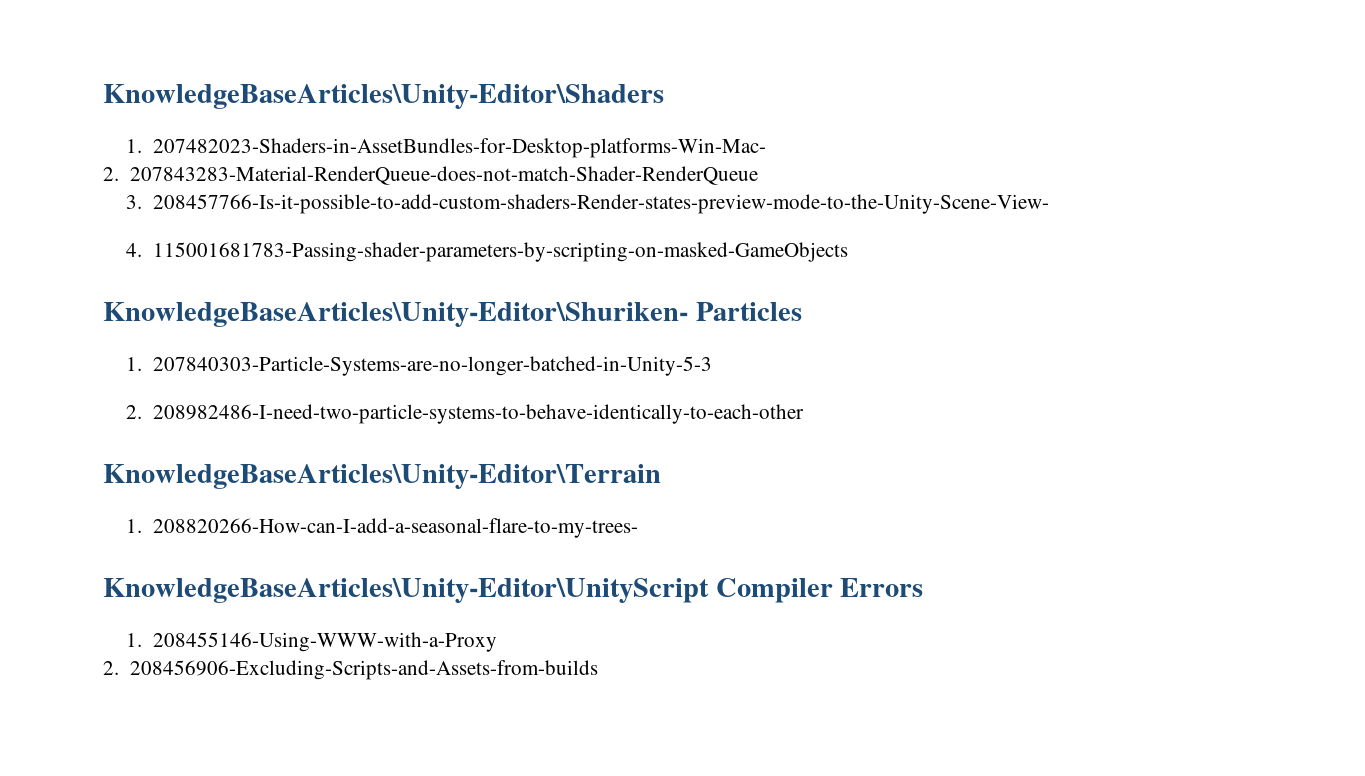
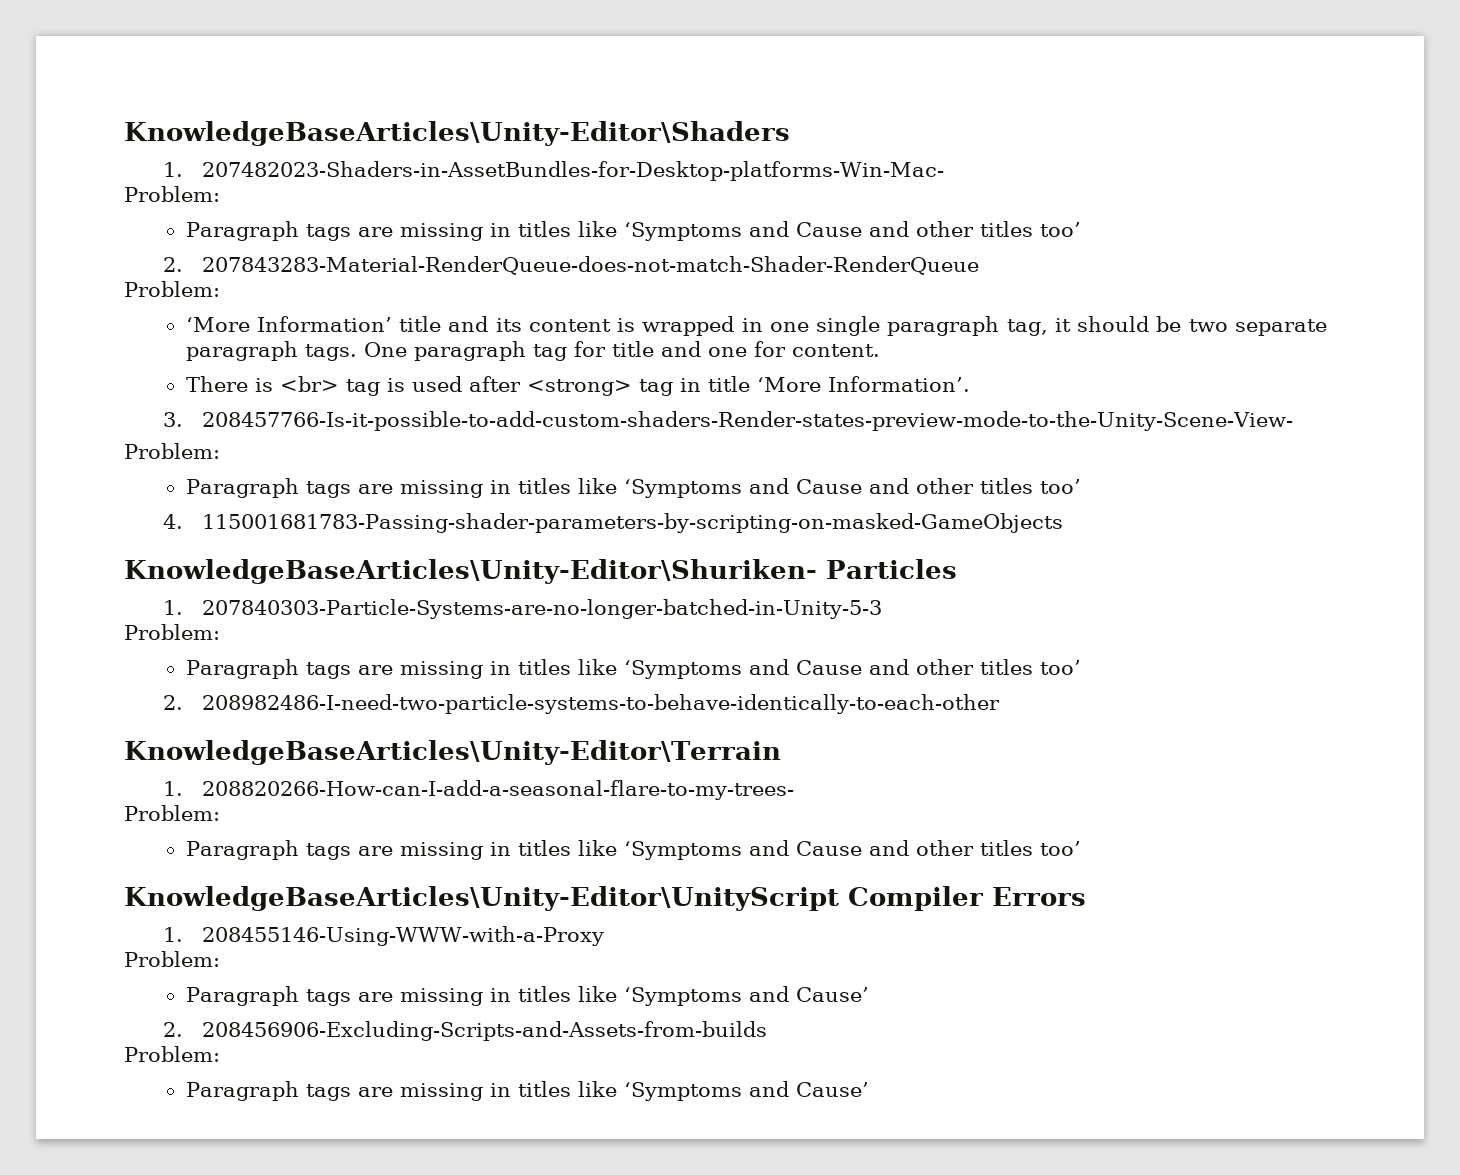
[103,166,758,185] [126,194,1049,214] 2. 207843283-Material-RenderQueue-does-not-match-Shader-RenderQueue // 3. 208457766-Is-it-possible-to-add-custom-shaders-Render-states-preview-mode-to-the-Unity-Scene-View- -> [124,186,220,202] [185,221,1081,241] [163,256,980,275] [124,281,220,297] [185,316,1327,336] [185,341,880,361] [185,376,970,396] [163,411,1294,431] [124,443,220,459] [185,478,1081,498] Problem: // Paragraph tags are missing in titles like ‘Symptoms and Cause and other titles too’ // 2. 207843283-Material-RenderQueue-does-not-match-Shader-RenderQueue // Problem: // ‘More Information’ title and its content is wrapped in one single paragraph tag, it should be two separate paragraph tags. One paragraph tag for title and one for content. // There is <br> tag is used after <strong> tag in title ‘More Information’. // 3. 208457766-Is-it-possible-to-add-custom-shaders-Render-states-preview-mode-to-the-Unity-Scene-View- // Problem: // Paragraph tags are missing in titles like ‘Symptoms and Cause and other titles too’
(712, 366) none -> [124,624,220,640] [185,659,1081,679] // Problem: // Paragraph tags are missing in titles like ‘Symptoms and Cause and other titles too’
(638, 528) none -> [124,805,220,821] [185,840,1081,860] // Problem: // Paragraph tags are missing in titles like ‘Symptoms and Cause and other titles too’
[103,660,598,680] 2. 208456906-Excluding-Scripts-and-Assets-from-builds -> [124,951,220,967] [185,986,869,1006] [163,1021,768,1041] [124,1046,220,1062] [185,1081,869,1101] Problem: // Paragraph tags are missing in titles like ‘Symptoms and Cause’ // 2. 208456906-Excluding-Scripts-and-Assets-from-builds // Problem: // Paragraph tags are missing in titles like ‘Symptoms and Cause’

